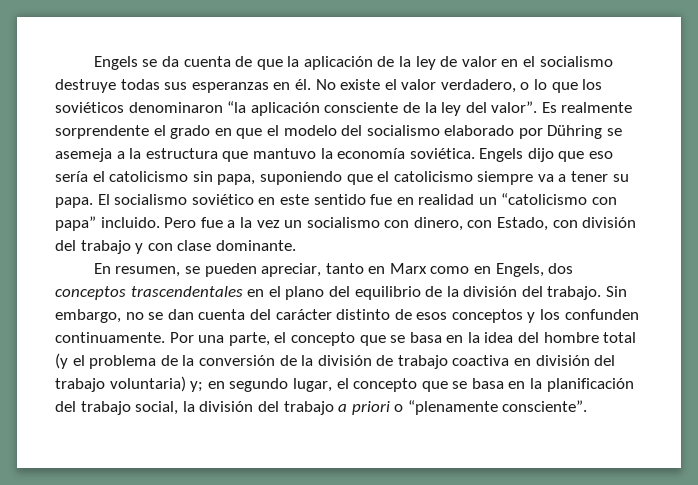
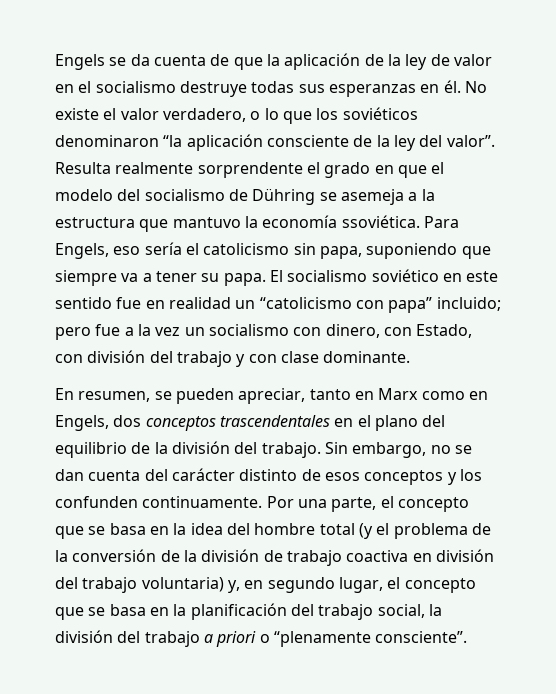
[541,102,557,113] Es -> [55,162,111,174] Resulta
[444,125,543,139] elaborado por -> [228,189,248,201] de
[409,148,585,162] soviética. Engels dijo que -> [341,215,459,228] [55,243,109,259] ssoviética. Para Engels,
[377,171,473,182] el catolicismo -> (491, 252) none
[100,217,197,228] incluido. Pero -> [436,297,501,311] [55,327,91,340] incluido; pero
[190,381,204,392] y; -> [227,580,240,593] y,

